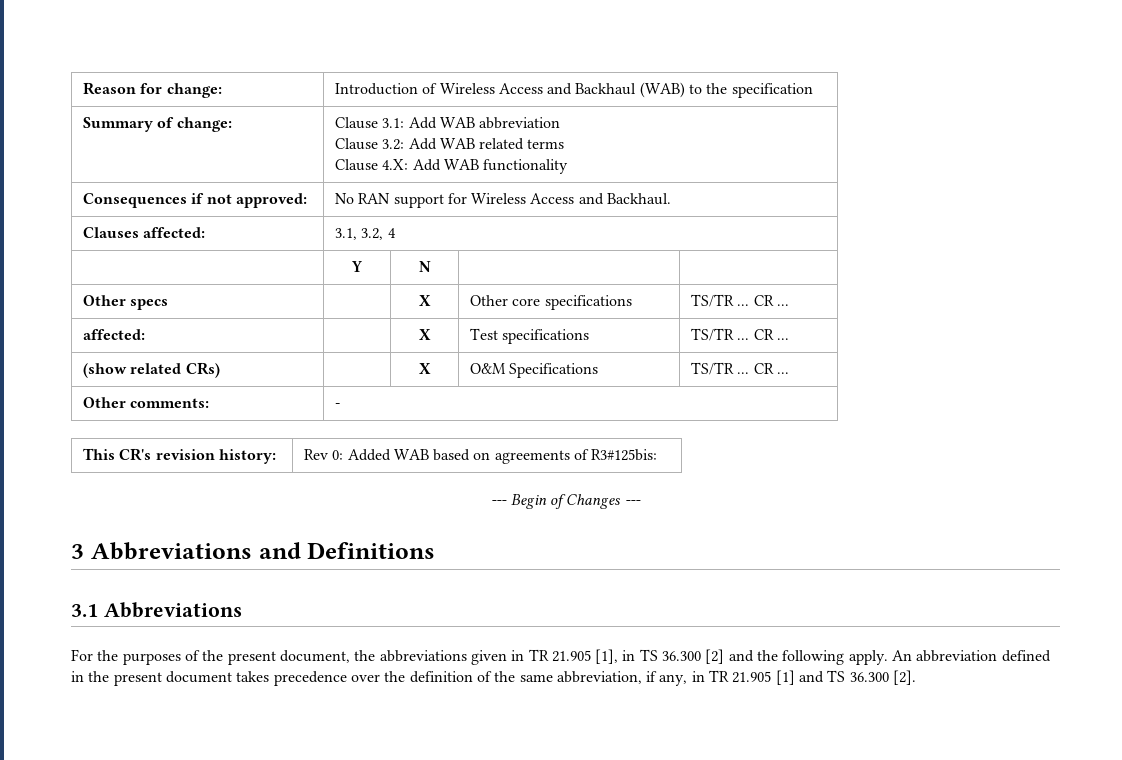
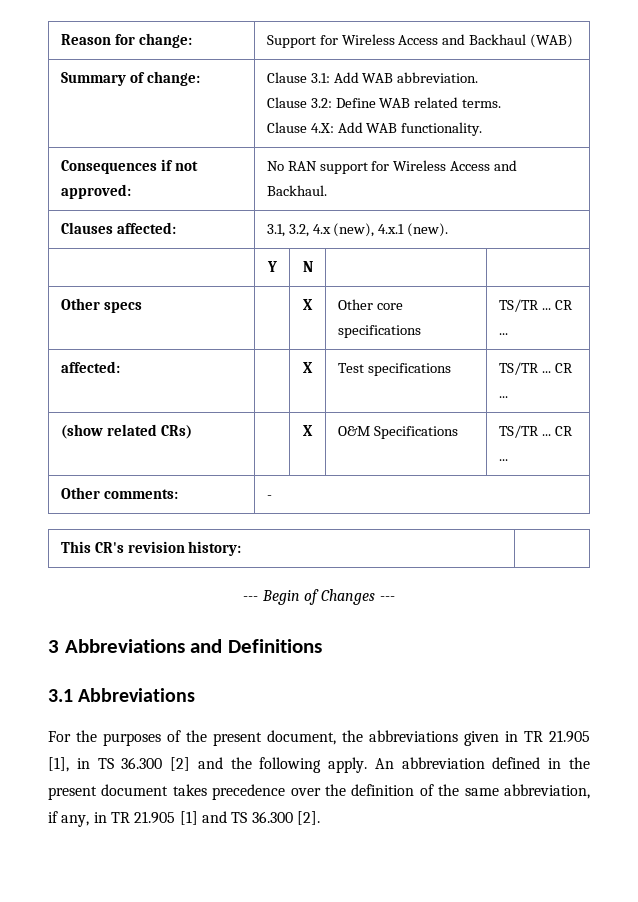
[334,83,438,95] Introduction of -> [266,35,338,48] Support for
[689,83,813,98] to the specification -> (574, 41) none
[479,117,561,129] abbreviation -> [397,72,479,83] abbreviation.
[408,138,437,150] Add -> [335,98,376,108] Define
[527,139,565,149] terms -> [462,99,502,108] terms.
[483,159,569,174] functionality -> [401,122,483,136] functionality.
[387,228,396,238] 4 -> [312,223,449,237] 4.x (new), 4.x.1 (new).
[303,449,658,464] Rev 0: Added WAB based on agreements of R3#125bis: -> (242, 548) none

